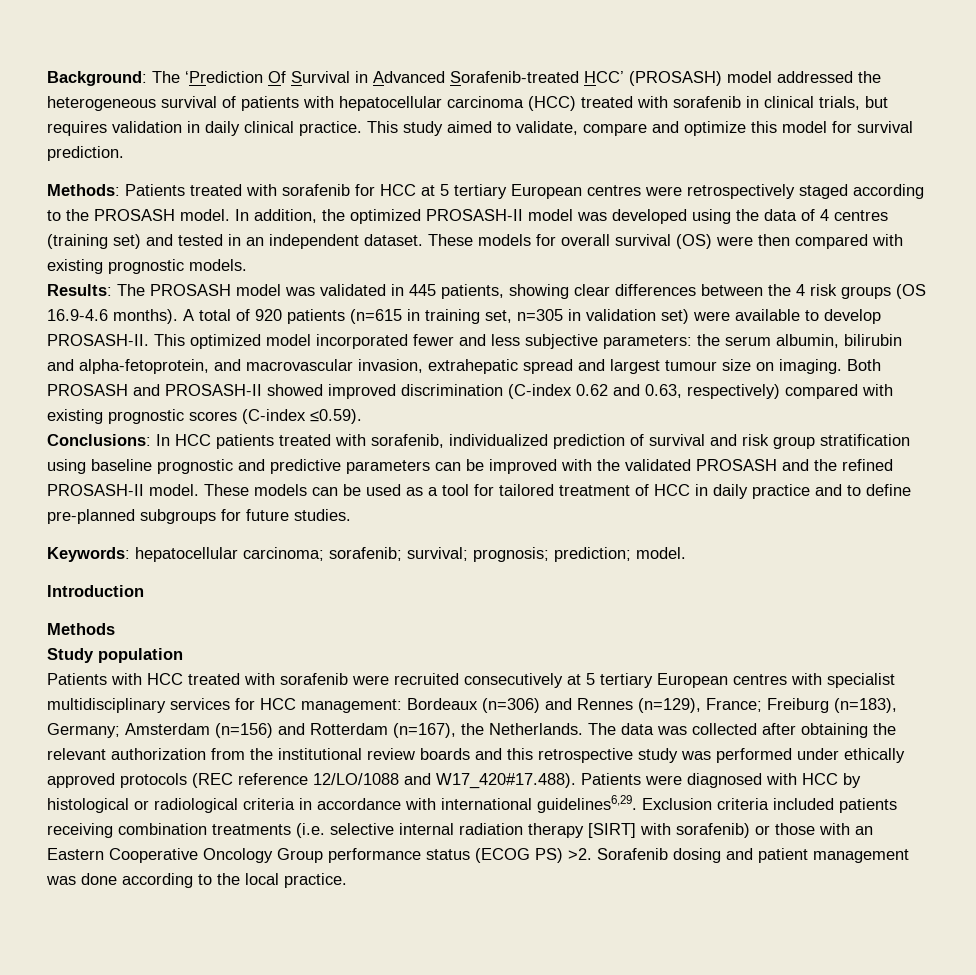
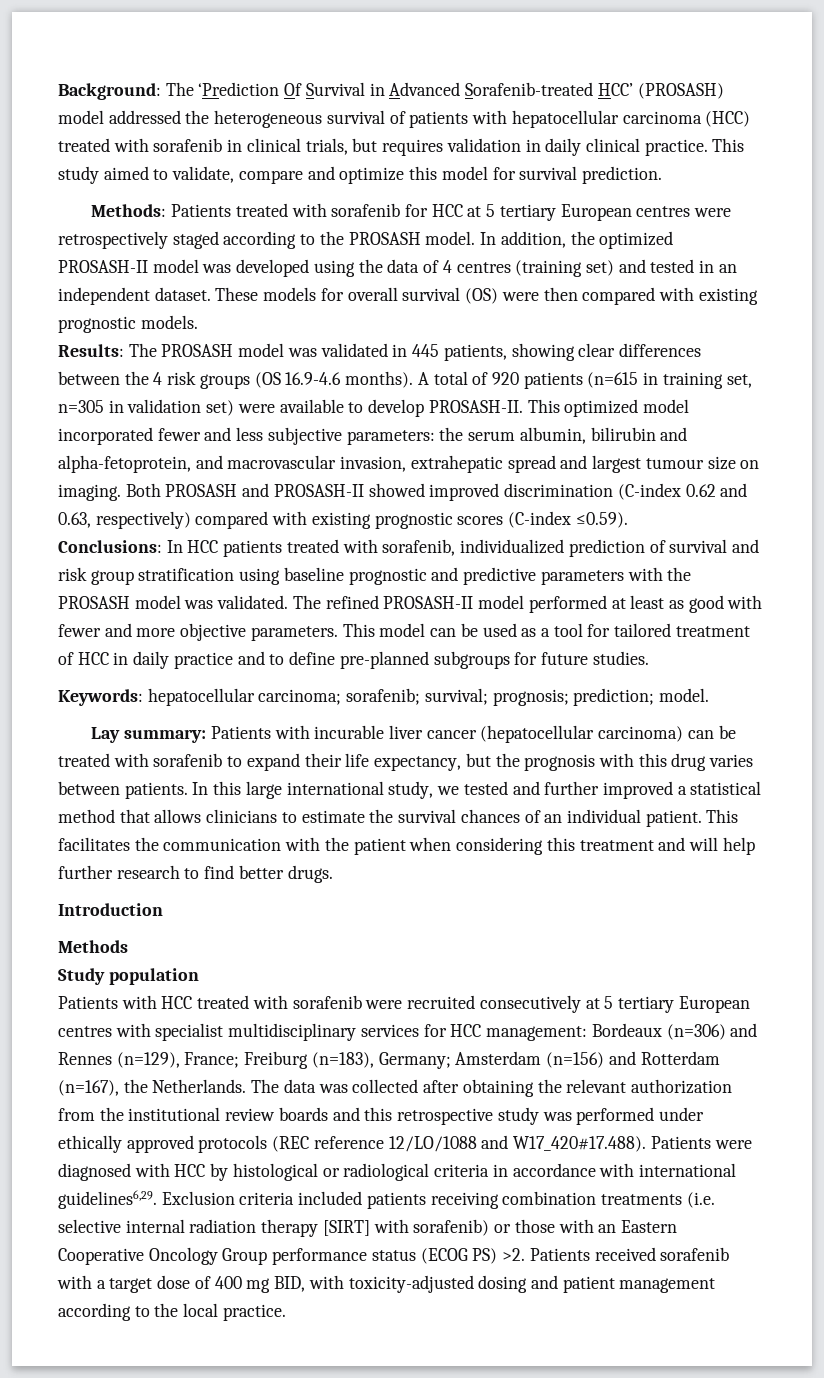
[435,459,893,474] [47,484,307,496] can be improved with the validated PROSASH and the refined PROSASH-II model. These models -> [627,567,692,581] [58,595,763,613] [58,623,426,641] with the PROSASH model was validated. The refined PROSASH-II model performed at least as good with fewer and more objective parameters. This model
(686, 553) none -> [91,725,736,743] [58,753,754,771] [58,781,762,799] [58,809,739,827] [58,837,755,855] [58,865,333,883] // Lay summary: Patients with incurable liver cancer (hepatocellular carcinoma) can be treated with sorafenib to expand their life expectancy, but the prognosis with this drug varies between patients. In this large international study, we tested and further improved a statistical method that allows clinicians to estimate the survival chances of an individual patient. This facilitates the communication with the patient when considering this treatment and will help further research to find better drugs.
[597,848,668,860] Sorafenib -> [529,1247,730,1261] [57,1275,474,1293] Patients received sorafenib with a target dose of 400 mg BID, with toxicity-adjusted
[46,873,117,885] was done -> (716, 1285) none

